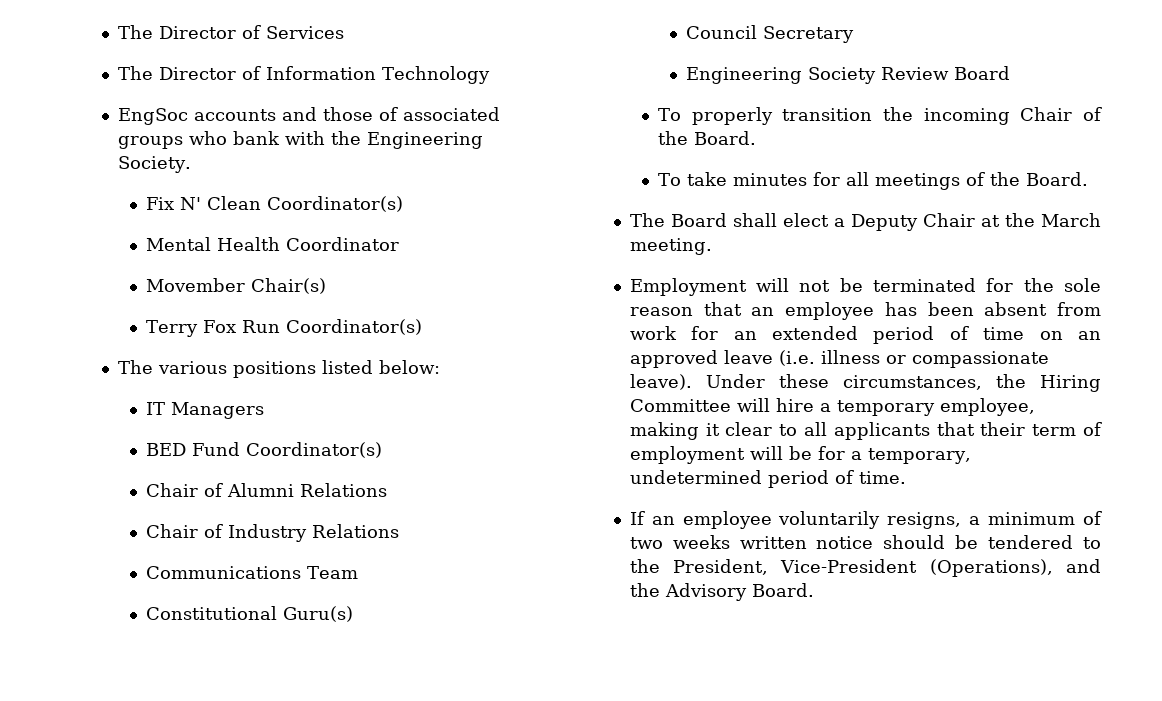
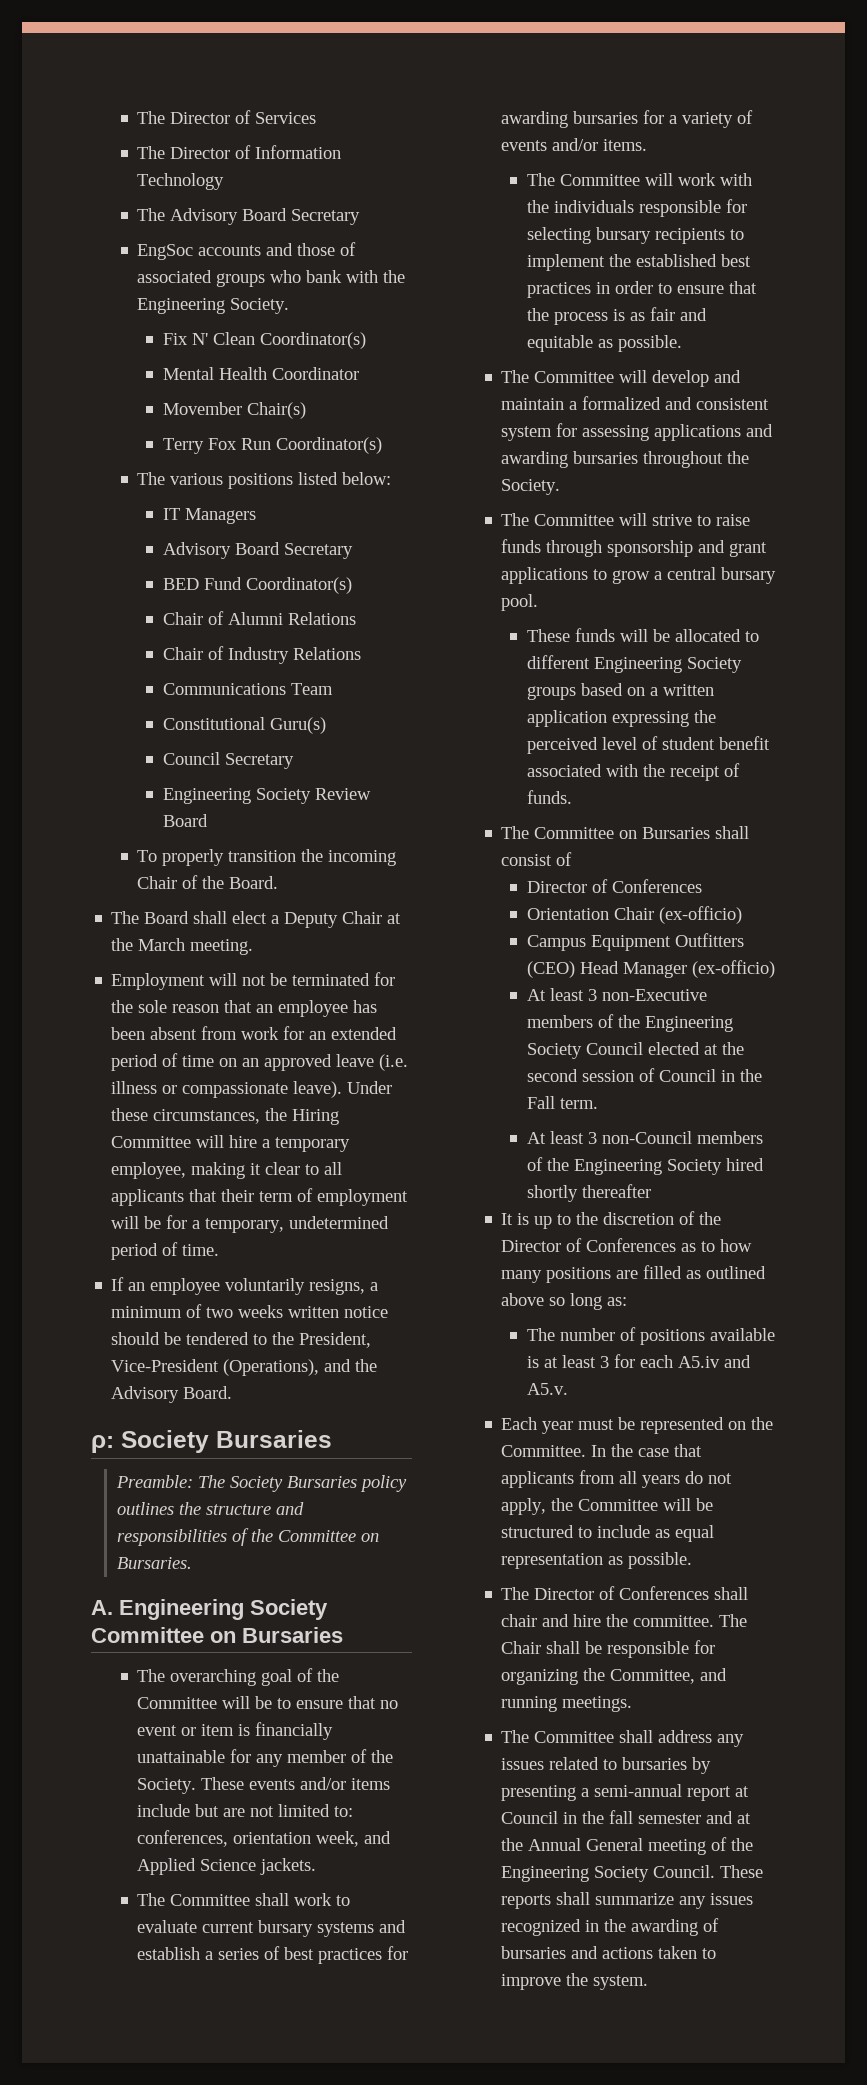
(490, 75) none -> [137,208,361,225] // The Advisory Board Secretary
(264, 410) none -> [162,542,353,559] // Advisory Board Secretary
[657,172,1088,190] // To take minutes for all meetings of the Board. -> (279, 882) none
(814, 590) none -> [91,1430,332,1453] [115,1475,407,1492] [116,1502,304,1515] [116,1528,379,1546] [116,1557,192,1569] [91,1599,328,1620] [91,1627,343,1643] [137,1668,340,1686] [137,1696,399,1709] [137,1722,334,1740] [137,1749,394,1767] [137,1777,391,1794] [137,1804,354,1817] [137,1830,392,1847] [137,1858,317,1875] [137,1893,351,1906] [137,1920,407,1937] [137,1946,409,1964] [501,110,754,128] [501,138,648,151] [526,173,752,186] [526,199,747,217] [526,227,744,244] [526,254,751,271] [526,281,757,298] [526,307,707,325] [526,335,682,352] [501,370,742,387] [501,396,770,410] [501,423,774,441] [501,451,750,468] [501,479,561,495] [501,513,751,526] [501,539,768,557] [501,567,777,584] [501,594,539,611] [526,628,759,642] [526,655,742,673] [526,683,714,700] [526,710,716,727] [526,736,770,754] [526,763,740,781] [526,790,572,804] [501,826,750,839] [501,852,573,866] [526,879,702,893] [526,906,742,924] [526,933,744,951] [526,960,775,978] [526,988,707,1001] [526,1014,733,1032] [526,1042,744,1059] [526,1068,762,1082] [526,1096,598,1109] [526,1131,763,1144] [526,1157,764,1175] [526,1184,651,1202] [501,1211,722,1229] [501,1238,753,1252] [501,1265,767,1283] [501,1293,628,1310] [526,1327,775,1345] [526,1354,751,1368] [526,1383,568,1395] [501,1417,774,1434] [501,1444,703,1457] [501,1470,733,1488] [501,1498,714,1515] [501,1525,715,1542] [501,1552,693,1569] [501,1586,749,1600] [501,1614,748,1627] [501,1640,716,1658] [501,1668,728,1685] [501,1696,633,1712] [501,1730,745,1747] [501,1757,712,1774] [501,1784,750,1801] [501,1810,752,1824] [501,1837,754,1855] [501,1865,764,1882] [501,1892,754,1909] [501,1918,720,1936] [501,1946,717,1959] [501,1973,649,1990] // ρ: Society Bursaries // Preamble: The Society Bursaries policy outlines the structure and responsibilities of the Committee on Bursaries. // A. Engineering Society Committee on Bursaries // The overarching goal of the Committee will be to ensure that no event or item is financially unattainable for any member of the Society. These events and/or items include but are not limited to: conferences, orientation week, and Applied Science jackets. // The Committee shall work to evaluate current bursary systems and establish a series of best practices for awarding bursaries for a variety of events and/or items. // The Committee will work with the individuals responsible for selecting bursary recipients to implement the established best practices in order to ensure that the process is as fair and equitable as possible. // The Committee will develop and maintain a formalized and consistent system for assessing applications and awarding bursaries throughout the Society. // The Committee will strive to raise funds through sponsorship and grant applications to grow a central bursary pool. // These funds will be allocated to different Engineering Society groups based on a written application expressing the perceived level of student benefit associated with the receipt of funds. // The Committee on Bursaries shall consist of // Director of Conferences // Orientation Chair (ex-officio) // Campus Equipment Outfitters (CEO) Head Manager (ex-officio) // At least 3 non-Executive members of the Engineering Society Council elected at the second session of Council in the Fall term. // At least 3 non-Council members of the Engineering Society hired shortly thereafter // It is up to the discretion of the Director of Conferences as to how many positions are filled as outlined above so long as: // The number of positions available is at least 3 for each A5.iv and A5.v. // Each year must be represented on the Committee. In the case that applicants from all years do not apply, the Committee will be structured to include as equal representation as possible. // The Director of Conferences shall chair and hire the committee. The Chair shall be responsible for organizing the Committee, and running meetings. // The Committee shall address any issues related to bursaries by presenting a semi-annual report at Council in the fall semester and at the Annual General meeting of the Engineering Society Council. These reports shall summarize any issues recognized in the awarding of bursaries and actions taken to improve the system.

